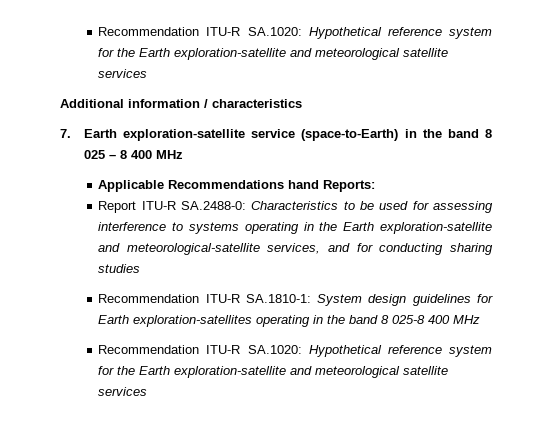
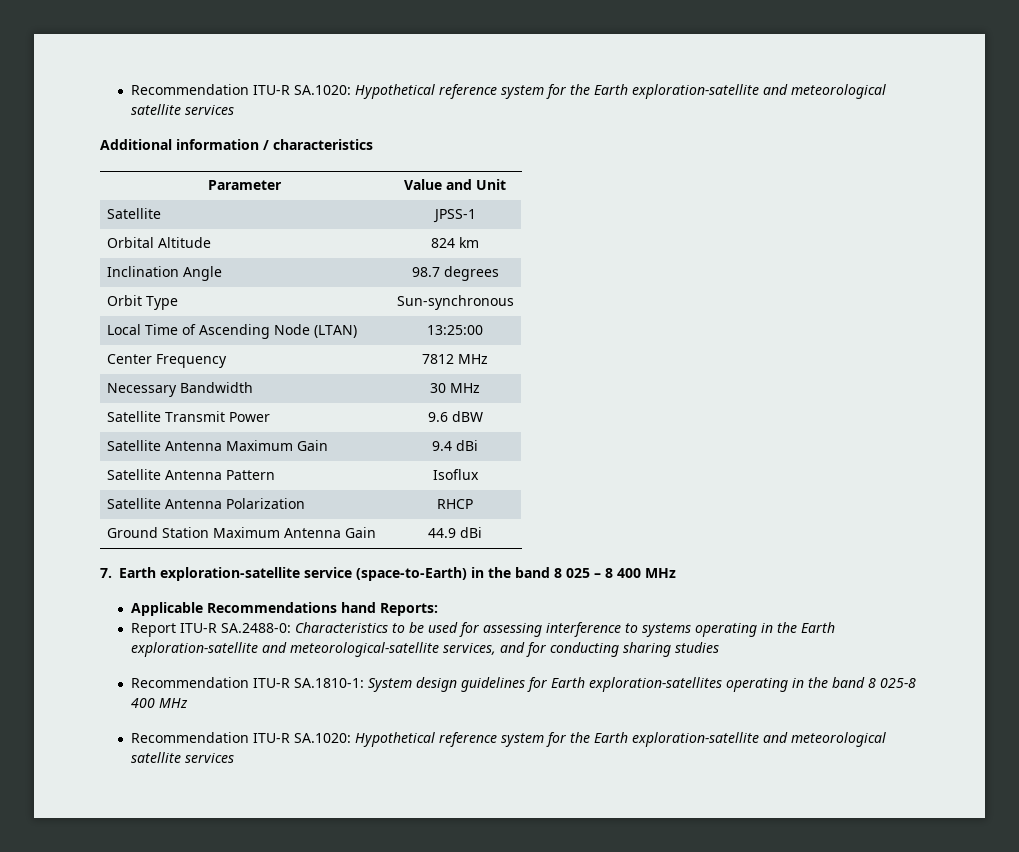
(302, 103) none -> [208,180,282,190] [404,179,506,190] [107,208,162,219] [432,209,476,223] [107,237,212,248] [431,237,479,248] [107,266,223,281] [411,266,499,281] [107,295,179,310] [396,295,514,310] [107,324,358,339] [427,325,483,335] [107,354,228,368] [422,354,488,364] [107,382,254,397] [430,383,480,393] [107,411,271,422] [427,411,483,422] [107,440,329,451] [432,440,478,451] [107,469,276,480] [432,469,479,480] [107,498,306,509] [437,499,473,509] [107,527,377,538] [428,527,482,538] // Parameter | Value and Unit // Satellite | JPSS-1 // Orbital Altitude | 824 km // Inclination Angle | 98.7 degrees // Orbit Type | Sun-synchronous // Local Time of Ascending Node (LTAN) | 13:25:00 // Center Frequency | 7812 MHz // Necessary Bandwidth | 30 MHz // Satellite Transmit Power | 9.6 dBW // Satellite Antenna Maximum Gain | 9.4 dBi // Satellite Antenna Pattern | Isoflux // Satellite Antenna Polarization | RHCP // Ground Station Maximum Antenna Gain | 44.9 dBi

